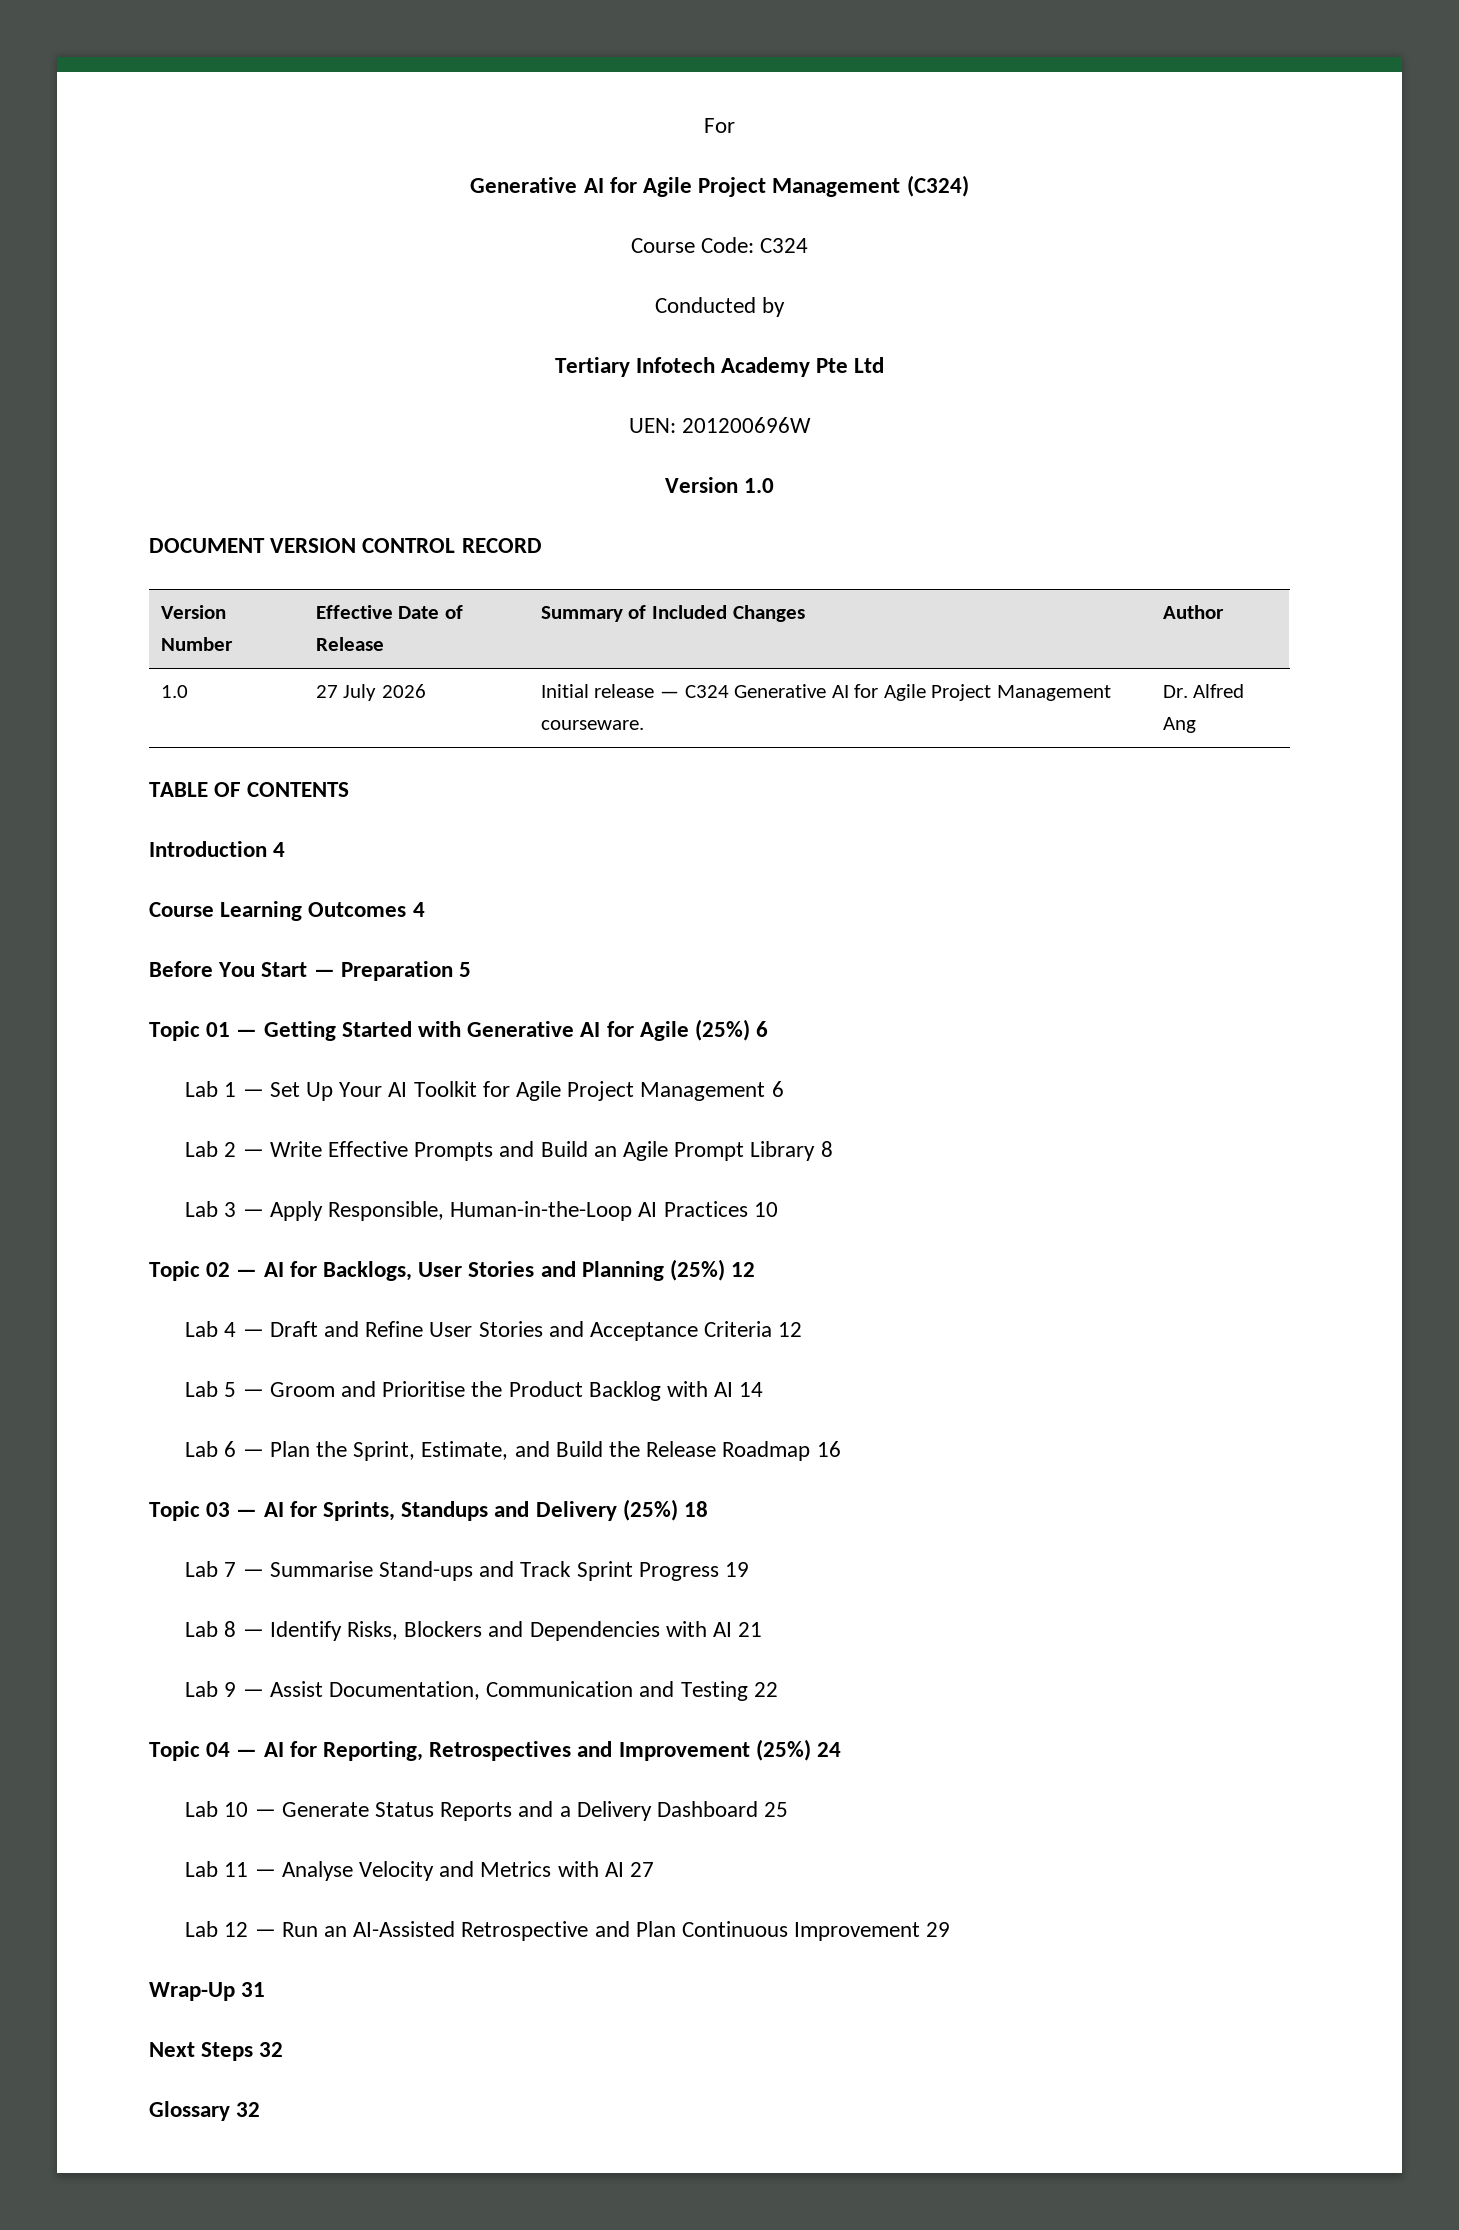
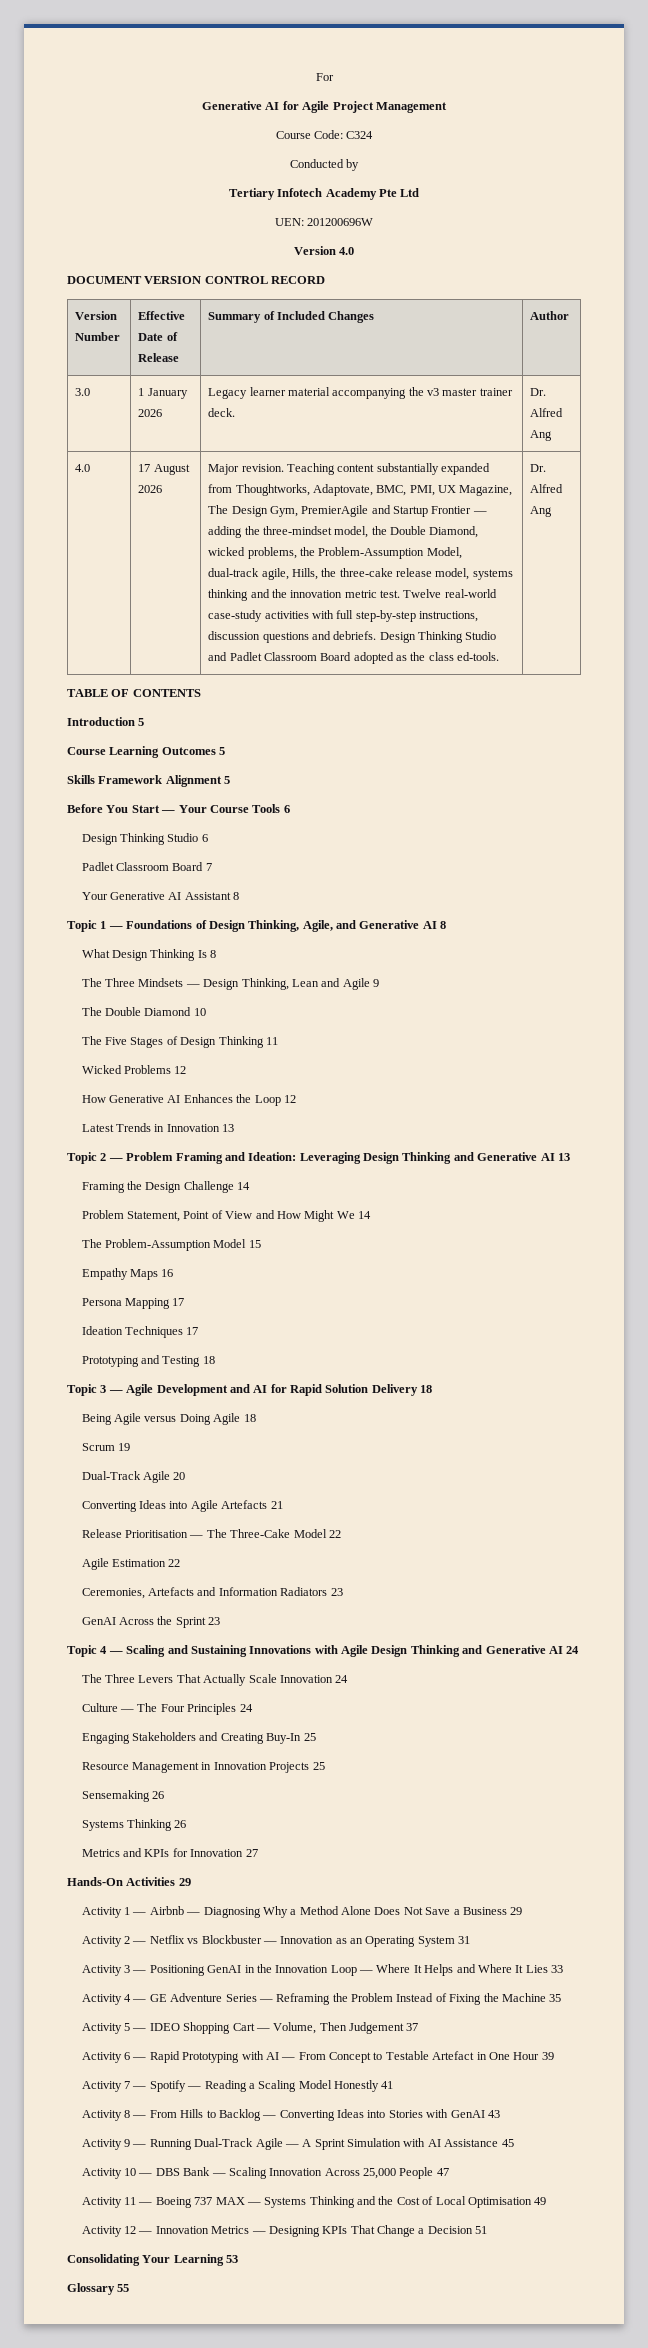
[906,175,969,197] (C324) -> (447, 107) none
[744,478,775,493] 1.0 -> [339,247,355,255] 4.0
[160,685,188,698] [315,684,427,701] [540,684,1111,701] [540,720,644,730] 1.0 | 27 July 2026 | Initial release — C324 Generative AI for Agile Project Management courseware. -> [75,388,91,396] [138,388,188,399] [138,409,163,417] [208,387,513,399] [208,408,236,417] [530,388,547,396] [530,408,564,417] [530,430,553,441] [75,464,91,472] [138,464,190,475] [138,485,163,493] [208,463,491,475] [208,484,513,496] [208,505,487,517] [208,526,479,538] [208,547,462,559] [208,568,513,580] [208,589,497,601] [208,610,479,622] [208,631,497,643] [208,652,500,664] 3.0 | 1 January 2026 | Legacy learner material accompanying the v3 master trainer deck. | Dr. Alfred Ang // 4.0 | 17 August 2026 | Major revision. Teaching content substantially expanded from Thoughtworks, Adaptovate, BMC, PMI, UX Magazine, The Design Gym, PremierAgile and Startup Frontier — adding the three-mindset model, the Double Diamond, wicked problems, the Problem-Assumption Model, dual-track agile, Hills, the three-cake release model, systems thinking and the innovation metric test. Twelve real-world case-study activities with full step-by-step instructions, discussion questions and debriefs. Design Thinking Studio and Padlet Classroom Board adopted as the class ed-tools.
[273,842,286,857] 4 -> [138,718,145,726] 5
[412,902,425,917] 4 -> [219,747,226,755] [67,775,231,787] 5 // Skills Framework Alignment 5
[340,961,472,981] [149,1019,769,1041] [185,1081,784,1101] [185,1141,833,1161] [185,1201,778,1221] [149,1259,756,1281] [185,1321,803,1341] [185,1381,764,1401] [185,1441,841,1461] [149,1499,709,1521] [185,1561,750,1581] [185,1621,763,1641] [185,1681,778,1701] [149,1739,842,1761] [185,1801,789,1821] [185,1861,655,1881] [185,1921,951,1941] [149,1982,266,2001] [149,2042,284,2061] Preparation 5 // Topic 01 — Getting Started with Generative AI for Agile (25%) 6 // Lab 1 — Set Up Your AI Toolkit for Agile Project Management 6 // Lab 2 — Write Effective Prompts and Build an Agile Prompt Library 8 // Lab 3 — Apply Responsible, Human-in-the-Loop AI Practices 10 // Topic 02 — AI for Backlogs, User Stories and Planning (25%) 12 // Lab 4 — Draft and Refine User Stories and Acceptance Criteria 12 // Lab 5 — Groom and Prioritise the Product Backlog with AI 14 // Lab 6 — Plan the Sprint, Estimate, and Build the Release Roadmap 16 // Topic 03 — AI for Sprints, Standups and Delivery (25%) 18 // Lab 7 — Summarise Stand-ups and Track Sprint Progress 19 // Lab 8 — Identify Risks, Blockers and Dependencies with AI 21 // Lab 9 — Assist Documentation, Communication and Testing 22 // Topic 04 — AI for Reporting, Retrospectives and Improvement (25%) 24 // Lab 10 — Generate Status Reports and a Delivery Dashboard 25 // Lab 11 — Analyse Velocity and Metrics with AI 27 // Lab 12 — Run an AI-Assisted Retrospective and Plan Continuous Improvement 29 // Wrap-Up 31 // Next Steps 32 -> [178,804,290,813] [81,833,208,845] [81,862,212,871] [81,892,240,900] [67,920,447,932] [81,949,217,961] [81,978,380,990] [81,1007,206,1016] [81,1036,278,1048] [81,1065,187,1074] [81,1094,296,1106] [81,1123,235,1132] [67,1152,570,1164] [81,1181,251,1193] [81,1210,372,1222] [81,1239,261,1251] [81,1268,174,1280] [81,1298,185,1309] [81,1326,199,1338] [81,1355,215,1367] [67,1384,433,1396] [81,1413,256,1425] [81,1443,131,1451] [81,1471,186,1483] [81,1500,283,1512] [81,1529,341,1538] [81,1558,181,1570] [81,1587,343,1599] [81,1616,221,1628] [67,1645,580,1657] [81,1674,349,1686] [81,1703,253,1715] [81,1732,316,1744] [81,1762,325,1773] [81,1790,165,1802] [81,1819,187,1831] [81,1848,258,1857] [67,1877,191,1886] [81,1906,523,1918] [81,1935,471,1947] [81,1964,564,1976] [81,1993,562,2005] [81,2022,419,2034] [81,2051,554,2063] [81,2080,394,2092] [81,2109,500,2121] [81,2138,514,2150] [81,2167,449,2179] [81,2196,547,2208] [81,2225,488,2237] [67,2254,239,2266] Your Course Tools 6 // Design Thinking Studio 6 // Padlet Classroom Board 7 // Your Generative AI Assistant 8 // Topic 1 — Foundations of Design Thinking, Agile, and Generative AI 8 // What Design Thinking Is 8 // The Three Mindsets — Design Thinking, Lean and Agile 9 // The Double Diamond 10 // The Five Stages of Design Thinking 11 // Wicked Problems 12 // How Generative AI Enhances the Loop 12 // Latest Trends in Innovation 13 // Topic 2 — Problem Framing and Ideation: Leveraging Design Thinking and Generative AI 13 // Framing the Design Challenge 14 // Problem Statement, Point of View and How Might We 14 // The Problem-Assumption Model 15 // Empathy Maps 16 // Persona Mapping 17 // Ideation Techniques 17 // Prototyping and Testing 18 // Topic 3 — Agile Development and AI for Rapid Solution Delivery 18 // Being Agile versus Doing Agile 18 // Scrum 19 // Dual-Track Agile 20 // Converting Ideas into Agile Artefacts 21 // Release Prioritisation — The Three-Cake Model 22 // Agile Estimation 22 // Ceremonies, Artefacts and Information Radiators 23 // GenAI Across the Sprint 23 // Topic 4 — Scaling and Sustaining Innovations with Agile Design Thinking and Generative AI 24 // The Three Levers That Actually Scale Innovation 24 // Culture — The Four Principles 24 // Engaging Stakeholders and Creating Buy-In 25 // Resource Management in Innovation Projects 25 // Sensemaking 26 // Systems Thinking 26 // Metrics and KPIs for Innovation 27 // Hands-On Activities 29 // Activity 1 — Airbnb — Diagnosing Why a Method Alone Does Not Save a Business 29 // Activity 2 — Netflix vs Blockbuster — Innovation as an Operating System 31 // Activity 3 — Positioning GenAI in the Innovation Loop — Where It Helps and Where It Lies 33 // Activity 4 — GE Adventure Series — Reframing the Problem Instead of Fixing the Machine 35 // Activity 5 — IDEO Shopping Cart — Volume, Then Judgement 37 // Activity 6 — Rapid Prototyping with AI — From Concept to Testable Artefact in One Hour 39 // Activity 7 — Spotify — Reading a Scaling Model Honestly 41 // Activity 8 — From Hills to Backlog — Converting Ideas into Stories with GenAI 43 // Activity 9 — Running Dual-Track Agile — A Sprint Simulation with AI Assistance 45 // Activity 10 — DBS Bank — Scaling Innovation Across 25,000 People 47 // Activity 11 — Boeing 737 MAX — Systems Thinking and the Cost of Local Optimisation 49 // Activity 12 — Innovation Metrics — Designing KPIs That Change a Decision 51 // Consolidating Your Learning 53
[236,2102,261,2117] 32 -> [117,2284,130,2292] 55

